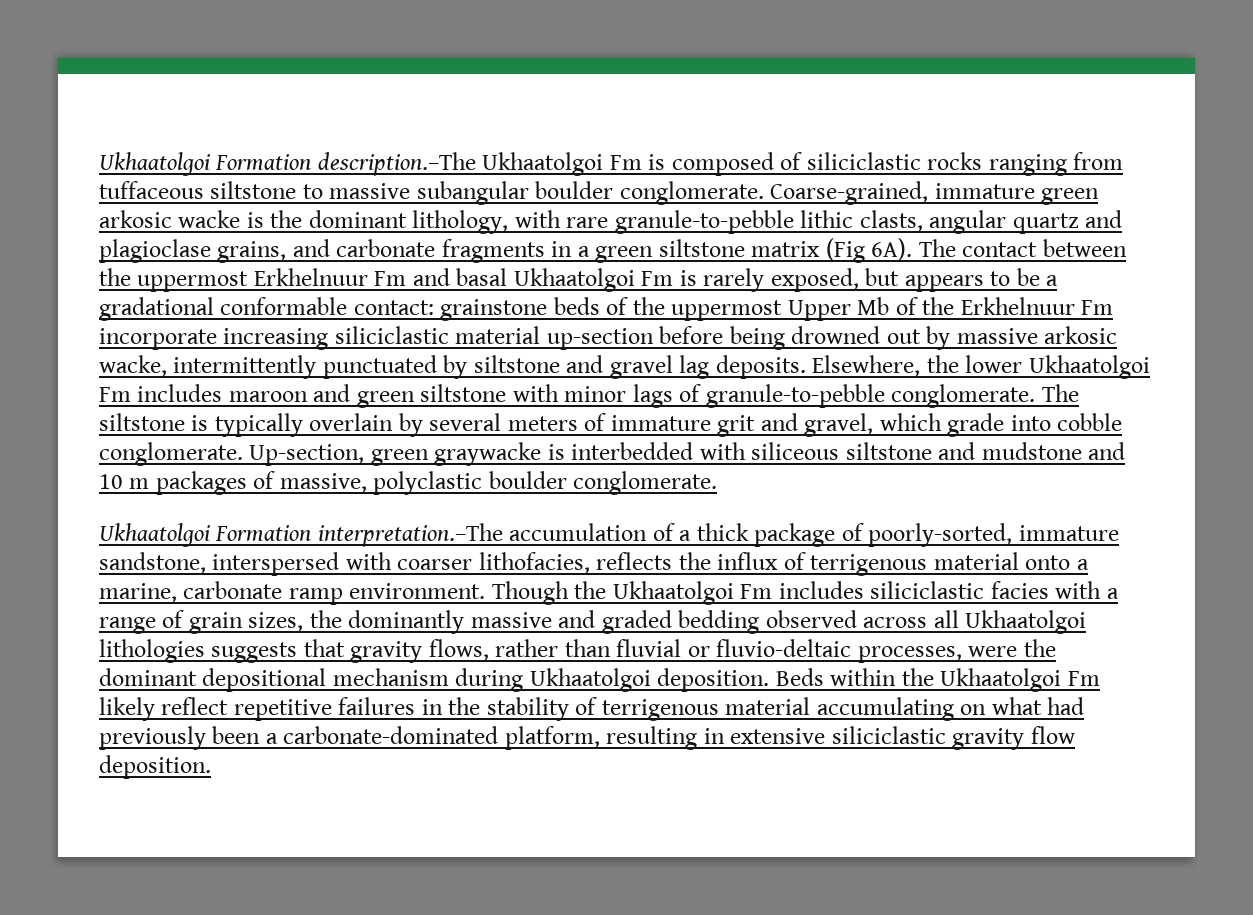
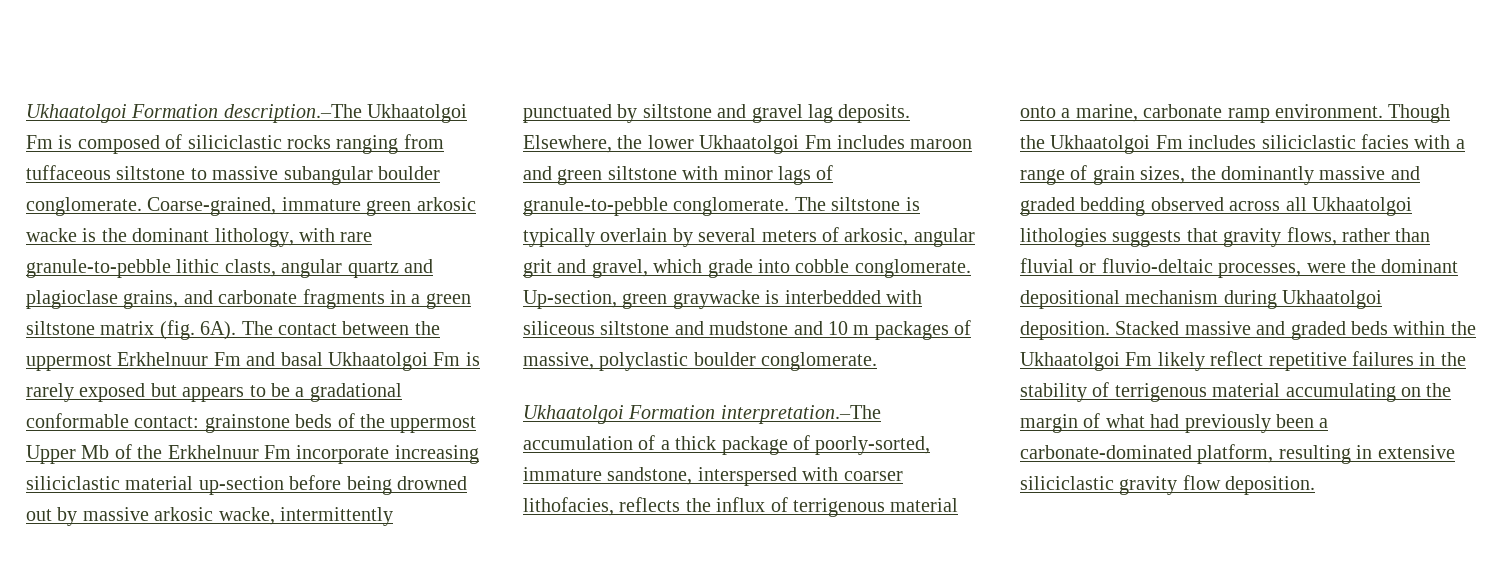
[825,238,865,263] (Fig -> [159,320,195,340] (fig.
[770,268,859,292] exposed, -> [79,383,146,402] exposed
[610,415,711,431] immature -> [844,228,975,247] arkosic, angular
[775,668,824,686] Beds -> [1115,321,1388,340] Stacked massive and graded beds
(987, 709) none -> [1426,383,1452,397] [1020,413,1101,433] the margin of

